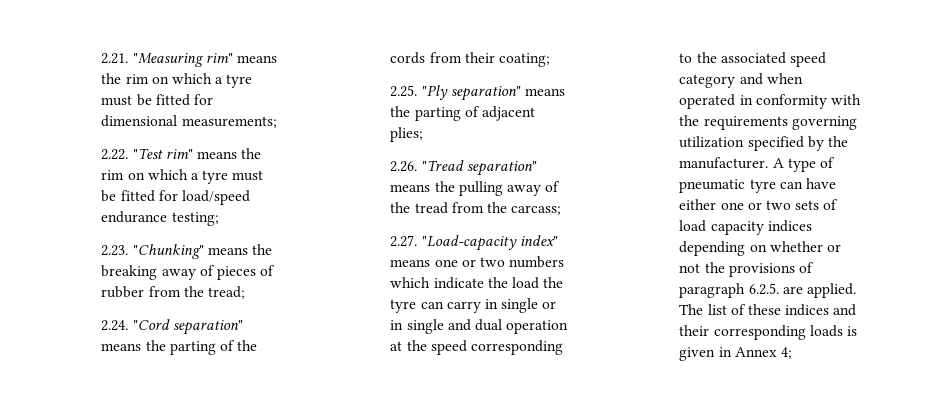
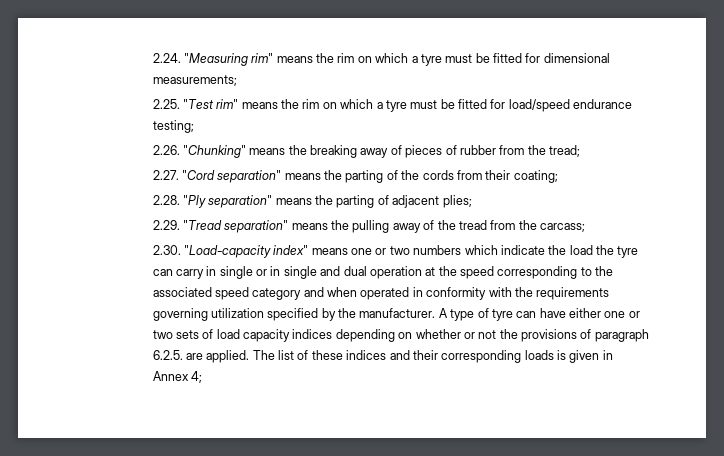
[101,53,129,64] 2.21. -> [152,53,181,63] 2.24.
[101,149,129,160] 2.22. -> [152,99,180,109] 2.25.
[101,245,129,256] 2.23. -> [152,145,180,155] 2.26.
[101,320,129,331] 2.24. -> [152,170,179,180] 2.27.
[390,85,418,97] 2.25. -> [152,195,180,205] 2.28.
[390,161,418,172] 2.26. -> [152,220,180,230] 2.29.
[390,235,418,247] 2.27. -> [152,245,181,255] 2.30.
[679,179,746,193] pneumatic -> (489, 313) none

